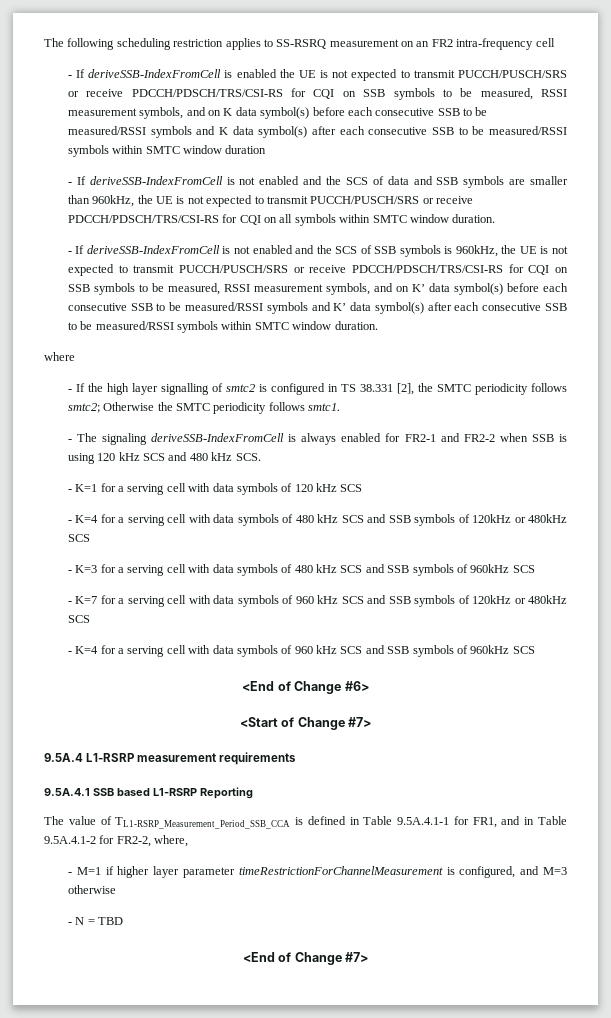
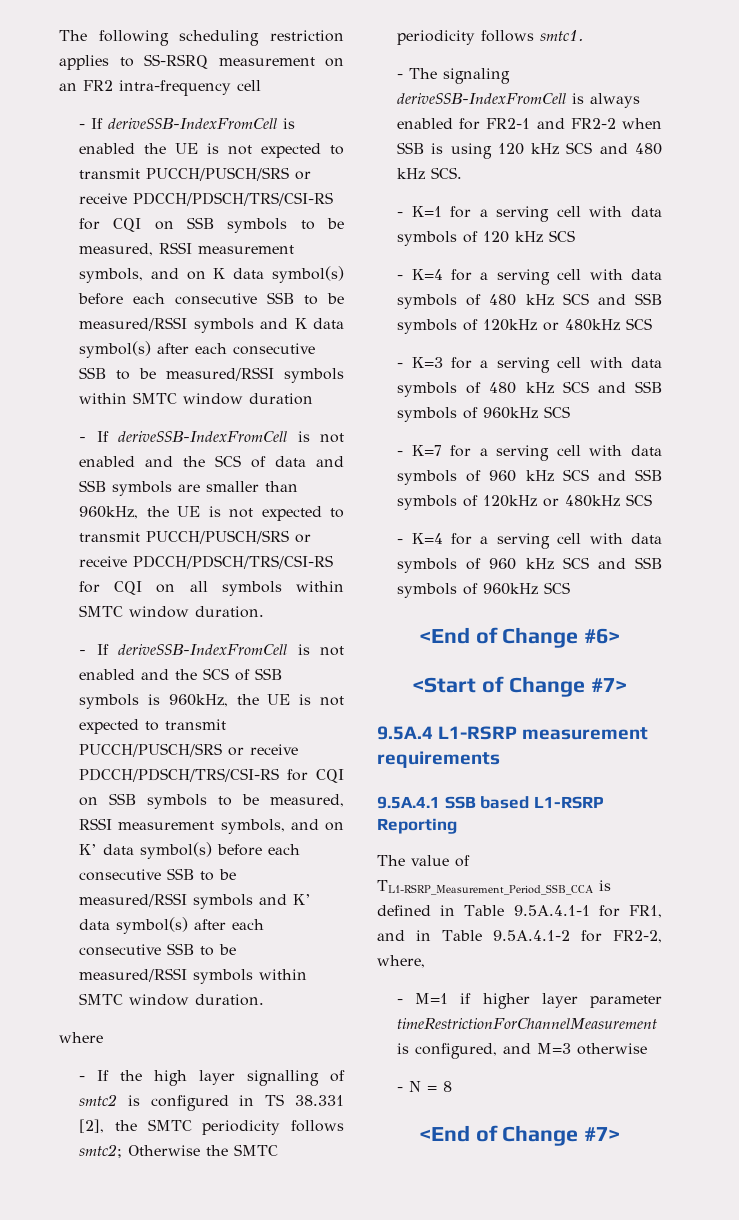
[97,917,123,925] TBD -> [443,1081,453,1092] 8

